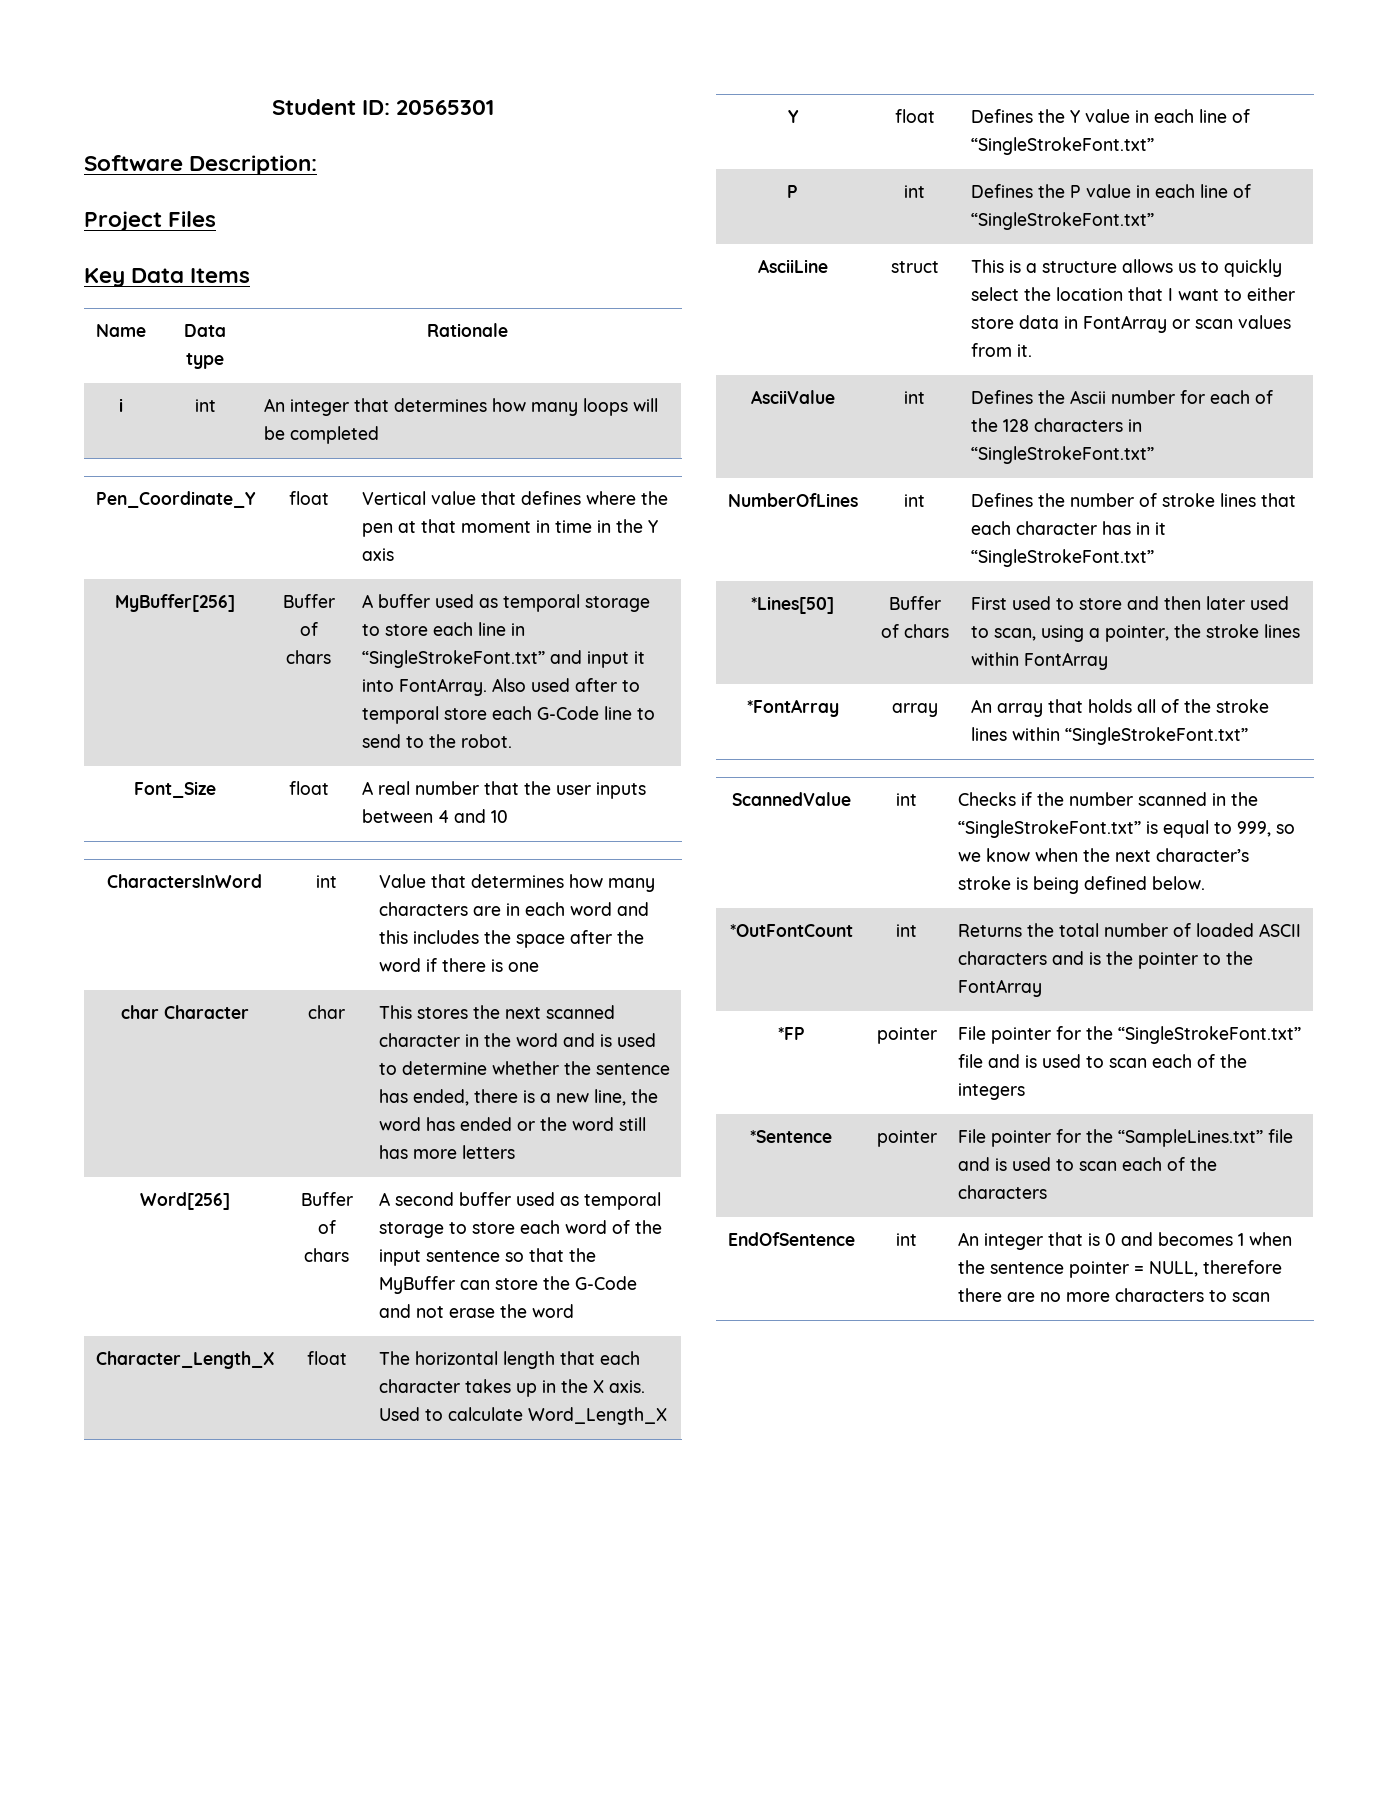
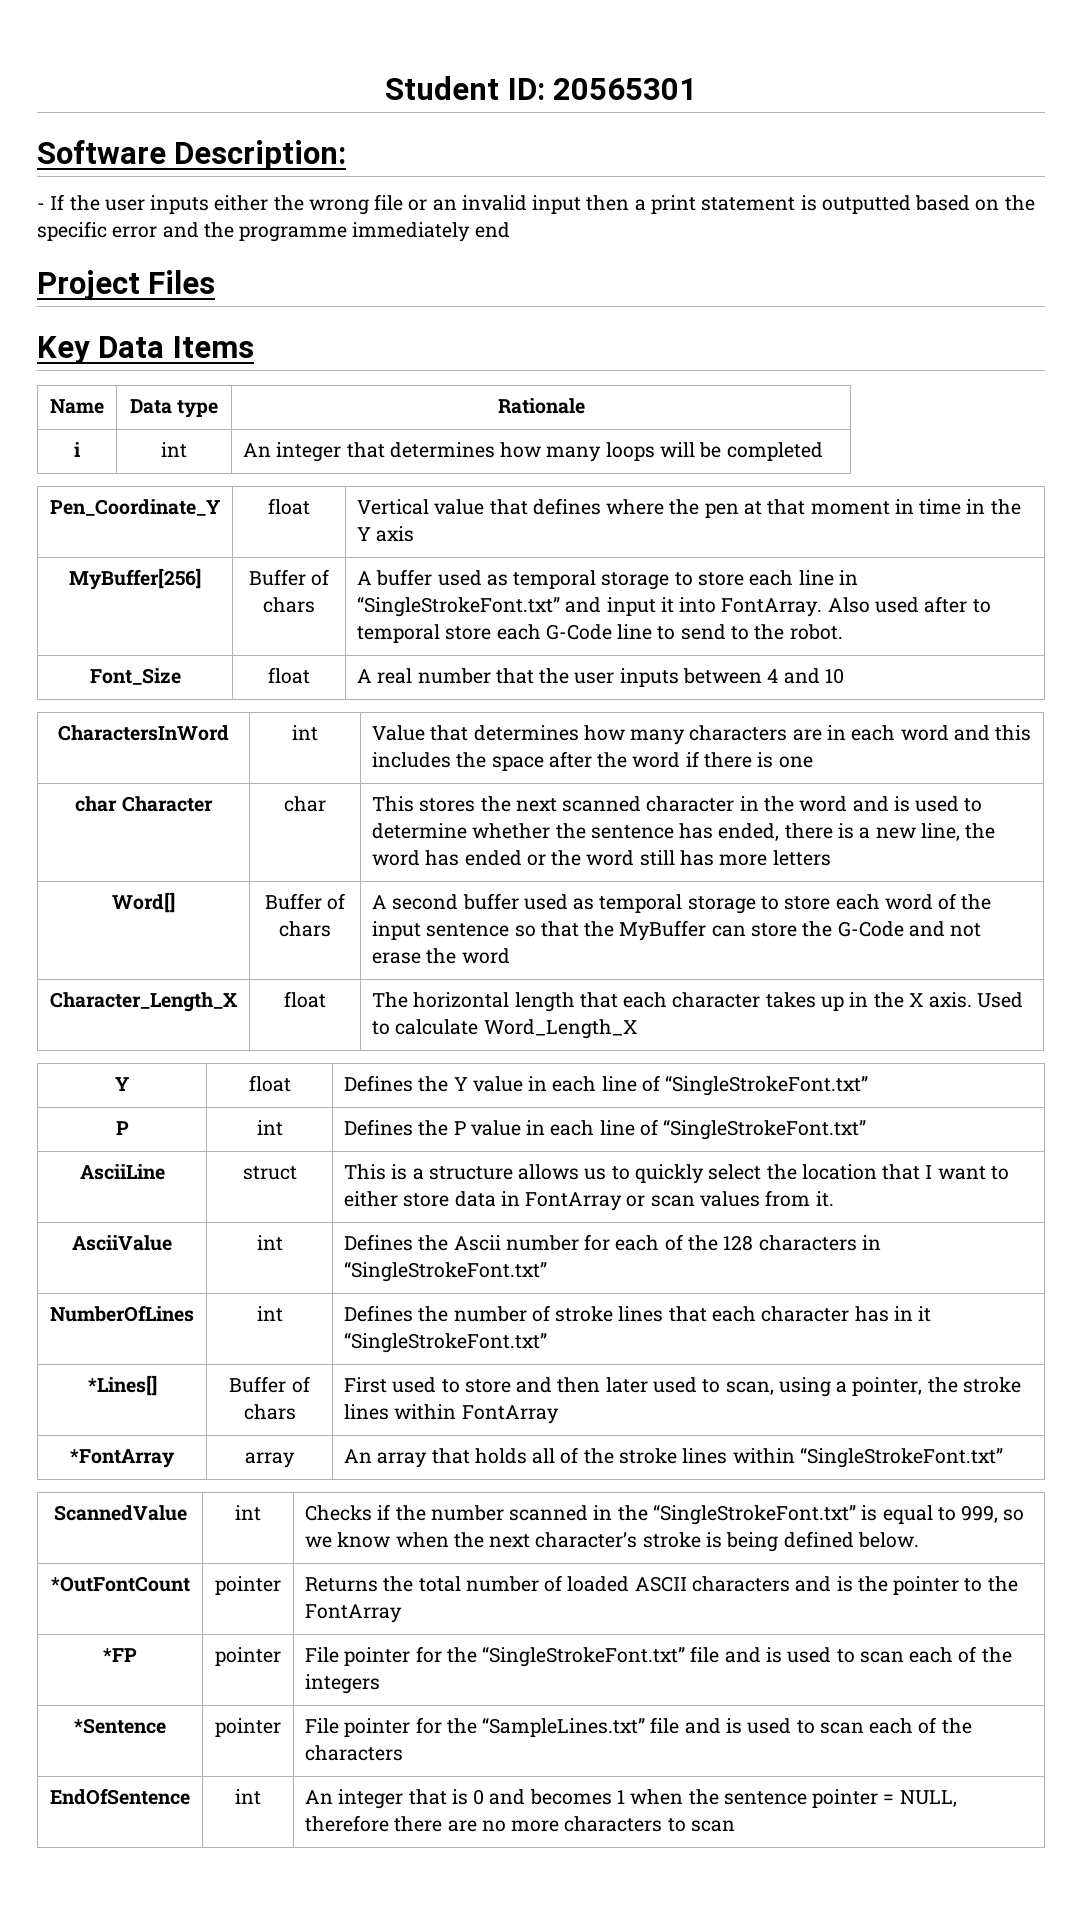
(318, 165) none -> [37,194,1035,215] [37,221,510,242] // - If the user inputs either the wrong file or an invalid input then a print statement is outputted based on the specific error and the programme immediately end
[139,1192,230,1210] Word[256] -> [112,892,175,913] Word[]
[751,596,834,614] *Lines[50] -> [87,1375,157,1396] *Lines[]
[896,924,917,937] int -> [215,1576,281,1595] pointer

